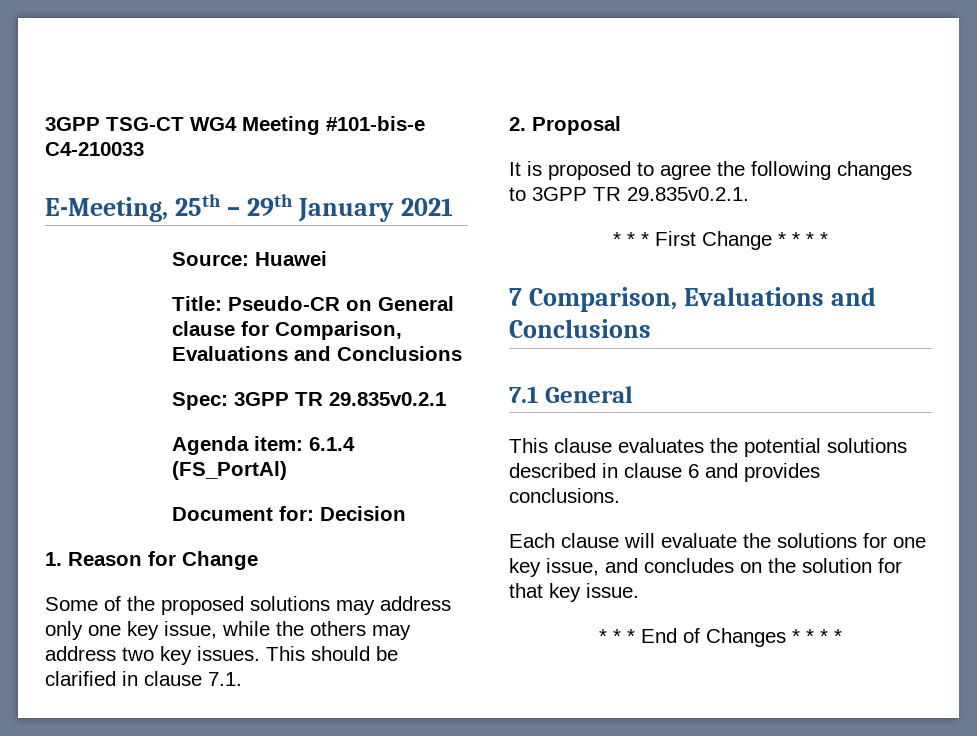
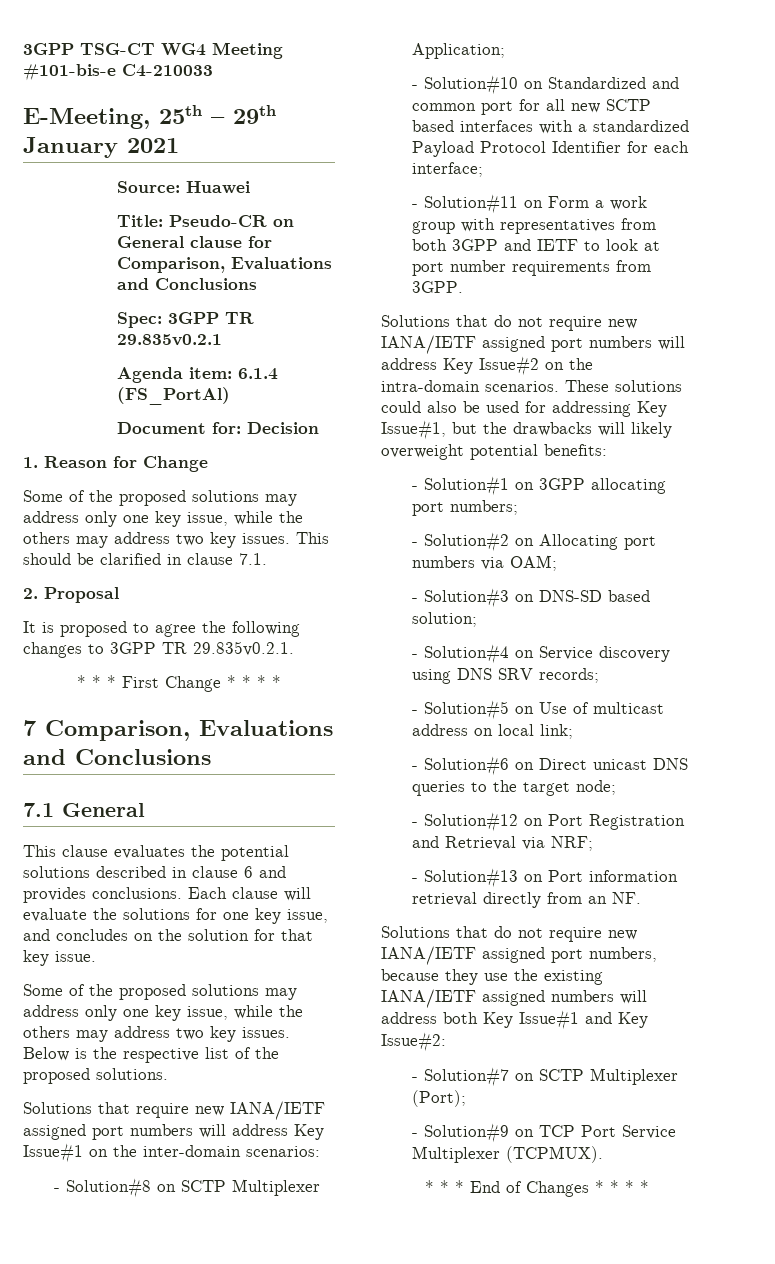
(620, 495) // -> (182, 893) none
(639, 590) none -> [23,984,297,1000] [23,1005,303,1021] [23,1026,290,1042] [23,1047,279,1063] [23,1068,168,1084] [23,1101,325,1120] [23,1124,324,1140] [23,1143,320,1163] [53,1178,320,1198] [411,43,505,59] [411,75,679,95] [411,99,651,115] [411,120,689,134] [411,141,689,157] [411,162,483,177] [411,194,647,214] [411,218,656,234] [411,239,660,251] [411,260,651,276] [411,281,463,293] [381,315,637,331] [381,335,685,354] [381,356,593,376] [381,380,682,392] [381,401,667,417] [381,420,672,440] [381,444,607,460] [411,476,666,496] [411,500,518,516] [411,532,656,552] [411,555,557,571] [411,588,650,608] [411,612,477,627] [411,644,670,664] [411,668,599,684] [411,700,664,720] [411,724,573,739] [411,756,688,776] [411,780,616,796] [411,812,685,832] [411,836,593,851] [411,868,678,888] [411,892,641,908] [381,926,637,942] [381,946,657,965] [381,969,603,985] [381,989,647,1008] [381,1010,648,1030] [381,1032,446,1052] [411,1067,678,1087] [411,1090,466,1107] [411,1123,676,1143] [411,1146,603,1163] // Some of the proposed solutions may address only one key issue, while the others may address two key issues. Below is the respective list of the proposed solutions. // Solutions that require new IANA/IETF assigned port numbers will address Key Issue#1 on the inter-domain scenarios: // - Solution#8 on SCTP Multiplexer Application; // - Solution#10 on Standardized and common port for all new SCTP based interfaces with a standardized Payload Protocol Identifier for each interface; // - Solution#11 on Form a work group with representatives from both 3GPP and IETF to look at port number requirements from 3GPP. // Solutions that do not require new IANA/IETF assigned port numbers will address Key Issue#2 on the intra-domain scenarios. These solutions could also be used for addressing Key Issue#1, but the drawbacks will likely overweight potential benefits: // - Solution#1 on 3GPP allocating port numbers; // - Solution#2 on Allocating port numbers via OAM; // - Solution#3 on DNS-SD based solution; // - Solution#4 on Service discovery using DNS SRV records; // - Solution#5 on Use of multicast address on local link; // - Solution#6 on Direct unicast DNS queries to the target node; // - Solution#12 on Port Registration and Retrieval via NRF; // - Solution#13 on Port information retrieval directly from an NF. // Solutions that do not require new IANA/IETF assigned port numbers, because they use the existing IANA/IETF assigned numbers will address both Key Issue#1 and Key Issue#2: // - Solution#7 on SCTP Multiplexer (Port); // - Solution#9 on TCP Port Service Multiplexer (TCPMUX).

